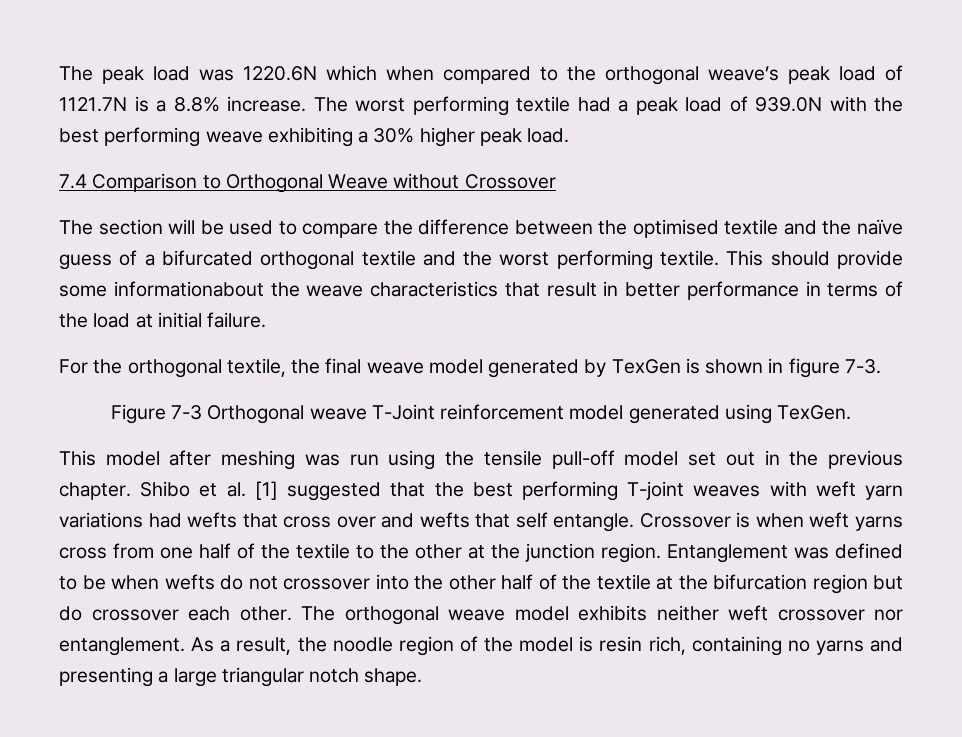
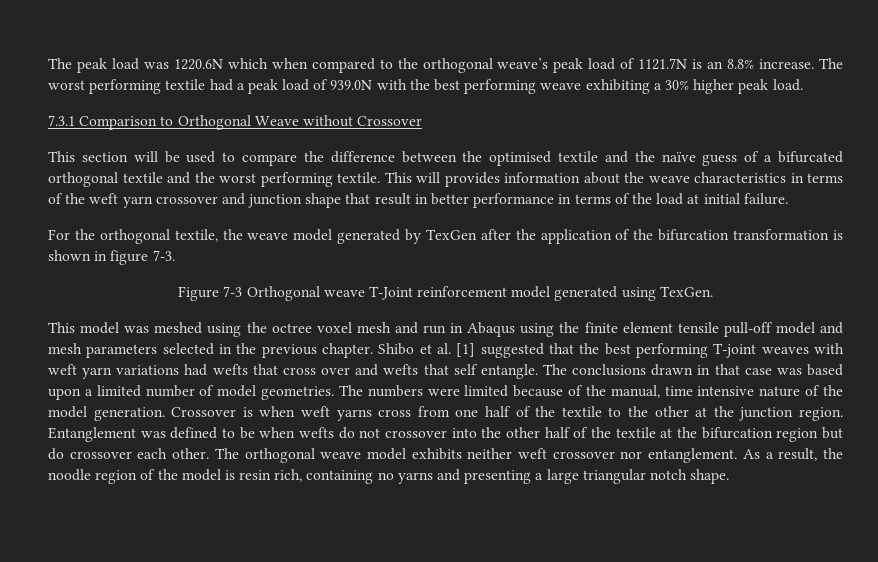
[156,100,166,112] a -> [707,61,724,69] an
[59,174,87,189] 7.4 -> [48,115,75,126] 7.3.1
[59,220,93,235] The -> [48,151,75,162] This
[770,250,903,269] [59,281,498,297] should provide some informationabout the weave characteristics -> [416,172,843,187] [48,193,342,208] will provides information about the weave characteristics in terms of the weft yarn crossover and junction shape
[325,358,362,374] final -> (243, 234) none
(681, 366) none -> [480,229,830,244] after the application of the bifurcation transformation
[169,450,755,470] after meshing was run using the tensile pull-off model set out -> [124,322,844,337] [48,343,214,358] was meshed using the octree voxel mesh and run in Abaqus using the finite element tensile pull-off model and mesh parameters selected
(635, 522) none -> [542,364,843,376] [48,385,844,400] [48,406,165,421] The conclusions drawn in that case was based upon a limited number of model geometries. The numbers were limited because of the manual, time intensive nature of the model generation.

